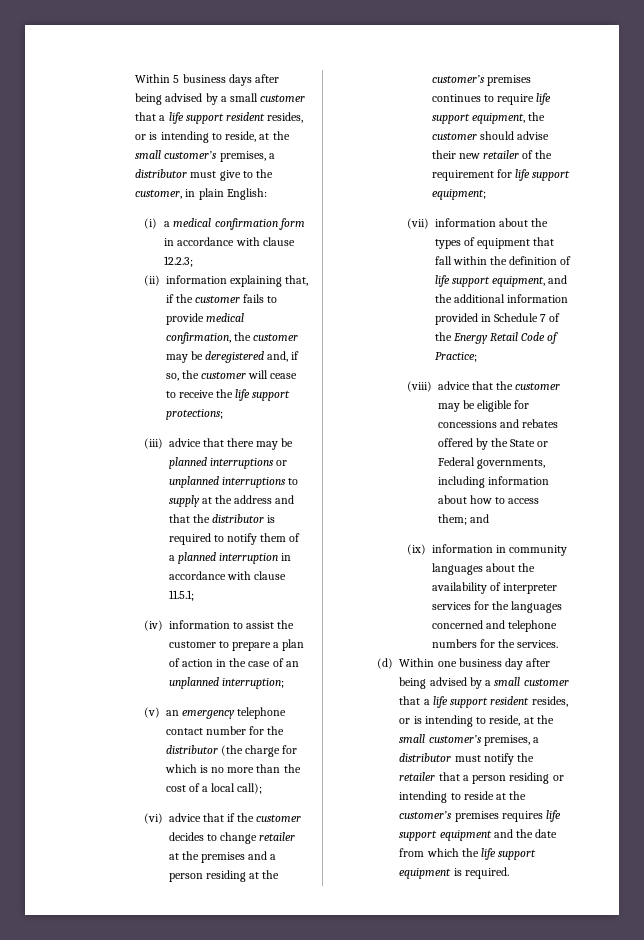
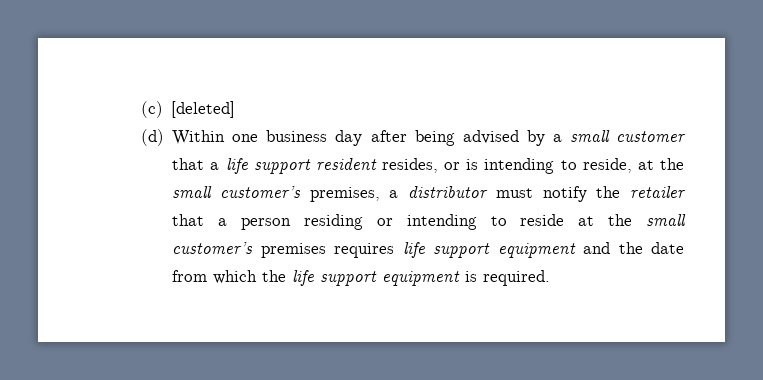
[135,74,280,86] [135,93,306,105] [135,112,304,124] [135,131,290,143] [135,150,275,162] [135,169,274,181] [135,188,267,200] [143,218,305,230] [164,237,295,246] [164,256,194,267] [143,275,308,287] [165,294,278,303] [165,313,244,325] [165,332,298,344] [165,351,300,363] [165,370,298,381] [165,389,291,401] [165,409,223,420] [143,438,294,450] [168,457,287,469] [168,476,298,488] [168,495,295,507] [168,514,276,523] [168,533,301,545] [168,552,292,564] [168,571,286,580] [168,590,194,601] [143,620,295,631] [168,639,305,651] [168,658,299,667] [168,677,284,689] [143,707,286,719] [165,726,285,735] [165,745,298,757] [164,764,301,773] [165,783,263,794] [143,813,302,824] [168,832,296,844] [168,851,277,863] [168,870,280,882] [431,75,531,86] [431,93,552,105] [431,112,545,124] [431,131,549,140] [431,150,553,159] [431,169,571,181] [431,189,486,200] [406,218,548,229] [434,237,555,249] [434,256,572,265] [434,275,568,287] [434,294,568,303] [434,313,561,325] [434,332,559,344] [434,352,477,362] [406,381,561,392] [437,400,530,412] [437,419,558,428] [437,438,549,450] [437,457,545,469] [437,476,549,488] [437,495,540,504] [437,514,489,525] [406,544,567,556] [431,563,535,575] [431,582,557,594] [431,601,563,613] [431,620,557,632] [431,639,559,648] Within 5 business days after being advised by a small customer that a life support resident resides, or is intending to reside, at the small customer’s premises, a distributor must give to the customer, in plain English: // (i) a medical confirmation form in accordance with clause 12.2.3; // (ii) information explaining that, if the customer fails to provide medical confirmation, the customer may be deregistered and, if so, the customer will cease to receive the life support protections; // (iii) advice that there may be planned interruptions or unplanned interruptions to supply at the address and that the distributor is required to notify them of a planned interruption in accordance with clause 11.5.1; // (iv) information to assist the customer to prepare a plan of action in the case of an unplanned interruption; // (v) an emergency telephone contact number for the distributor (the charge for which is no more than the cost of a local call); // (vi) advice that if the customer decides to change retailer at the premises and a person residing at the customer’s premises continues to require life support equipment, the customer should advise their new retailer of the requirement for life support equipment; // (vii) information about the types of equipment that fall within the definition of life support equipment, and the additional information provided in Schedule 7 of the Energy Retail Code of Practice; // (viii) advice that the customer may be eligible for concessions and rebates offered by the State or Federal governments, including information about how to access them; and // (ix) information in community languages about the availability of interpreter services for the languages concerned and telephone numbers for the services. -> [141,101,236,118] (c) [deleted]
(527, 795) none -> [645,214,686,226] small

